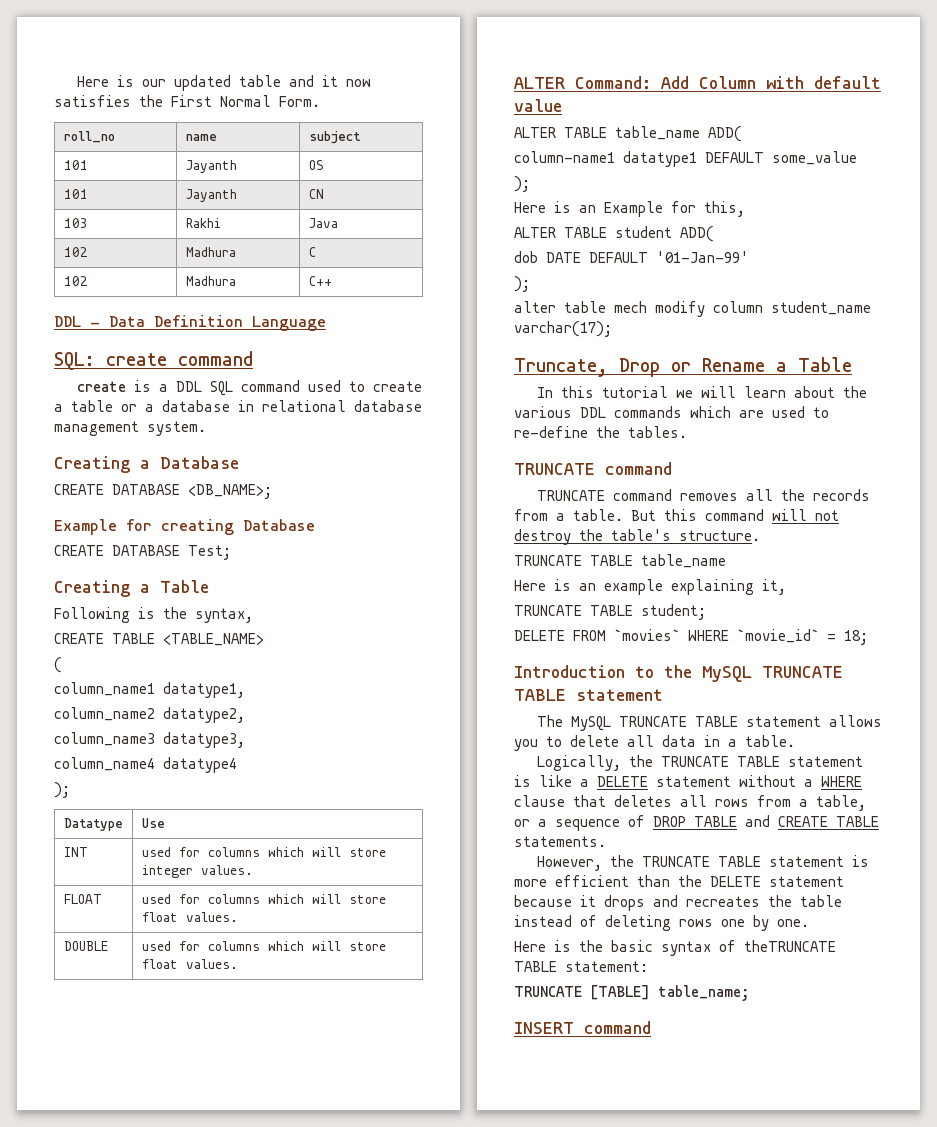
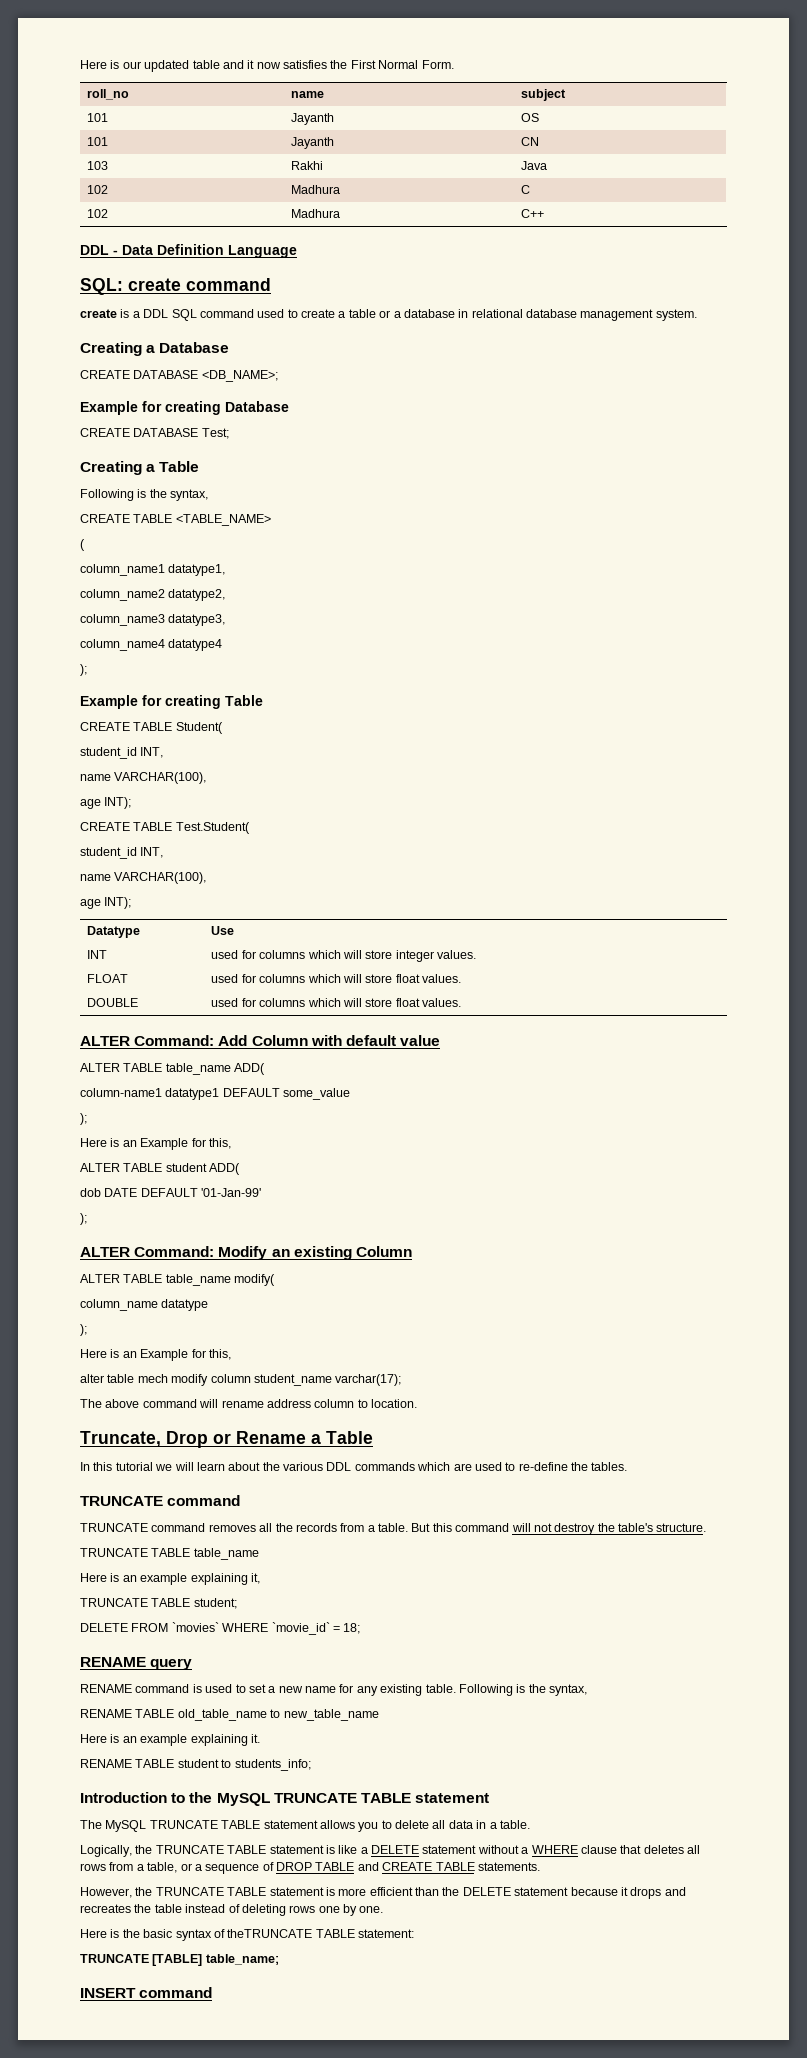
(70, 790) none -> [80,695,263,709] [80,722,223,734] [80,747,164,759] [80,772,207,784] [80,797,132,809] [80,822,250,834] [80,847,164,859] [80,872,207,884] [80,897,132,909] // Example for creating Table // CREATE TABLE Student( // student_id INT, // name VARCHAR(100), // age INT); // CREATE TABLE Test.Student( // student_id INT, // name VARCHAR(100), // age INT);
(530, 284) none -> [80,1246,412,1260] [80,1274,276,1286] [80,1299,209,1311] [80,1324,87,1336] [80,1349,231,1361] // ALTER Command: Modify an existing Column // ALTER TABLE table_name modify( // column_name datatype // ); // Here is an Example for this,
(612, 329) none -> [80,1399,417,1408] // The above command will rename address column to location.
(868, 637) none -> [80,1657,193,1670] [80,1684,587,1696] [80,1709,379,1721] [80,1734,260,1746] [80,1759,311,1771] // RENAME query // RENAME command is used to set a new name for any existing table. Following is the syntax, // RENAME TABLE old_table_name to new_table_name // Here is an example explaining it. // RENAME TABLE student to students_info;

